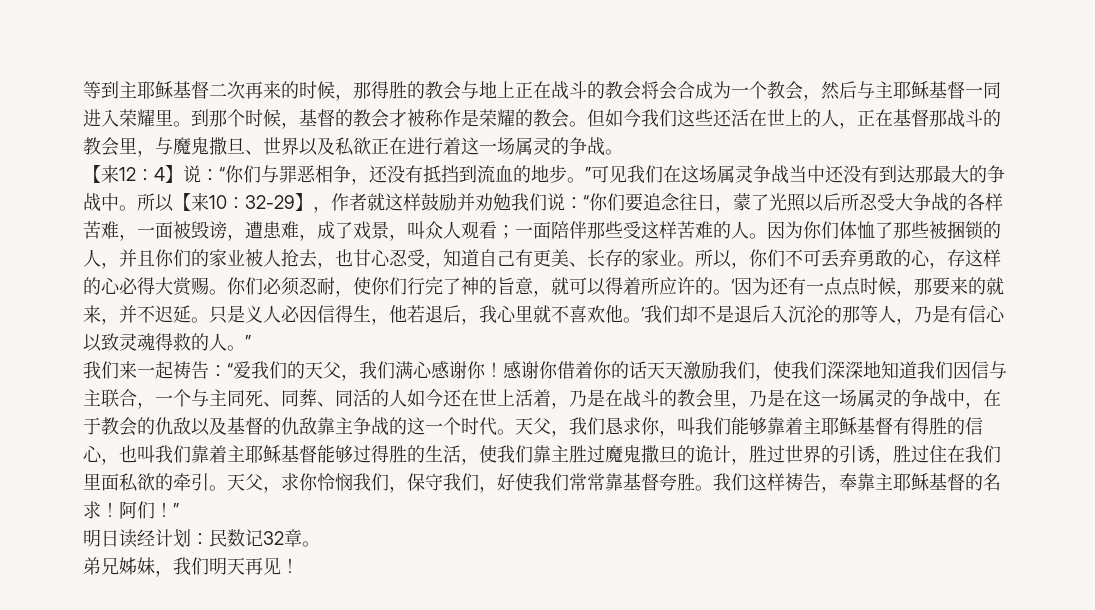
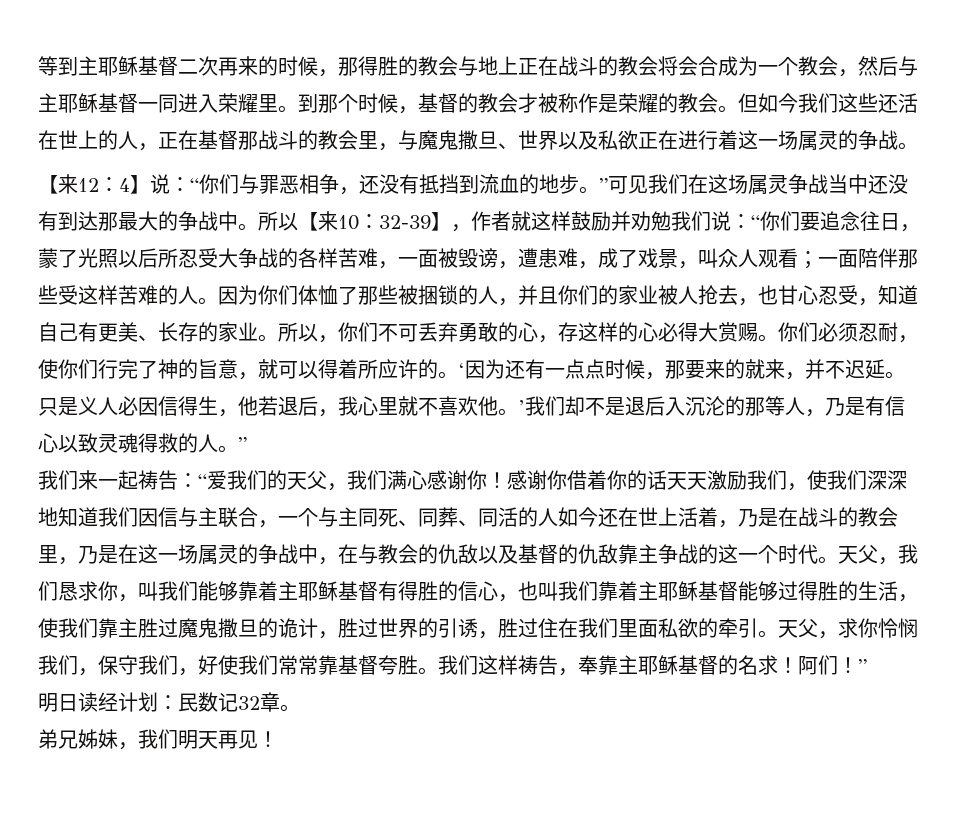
[245,195,295,209] 32-29 -> [379,215,431,229] 32-39
[83,417,101,435] 于 -> [358,544,378,564] 与

